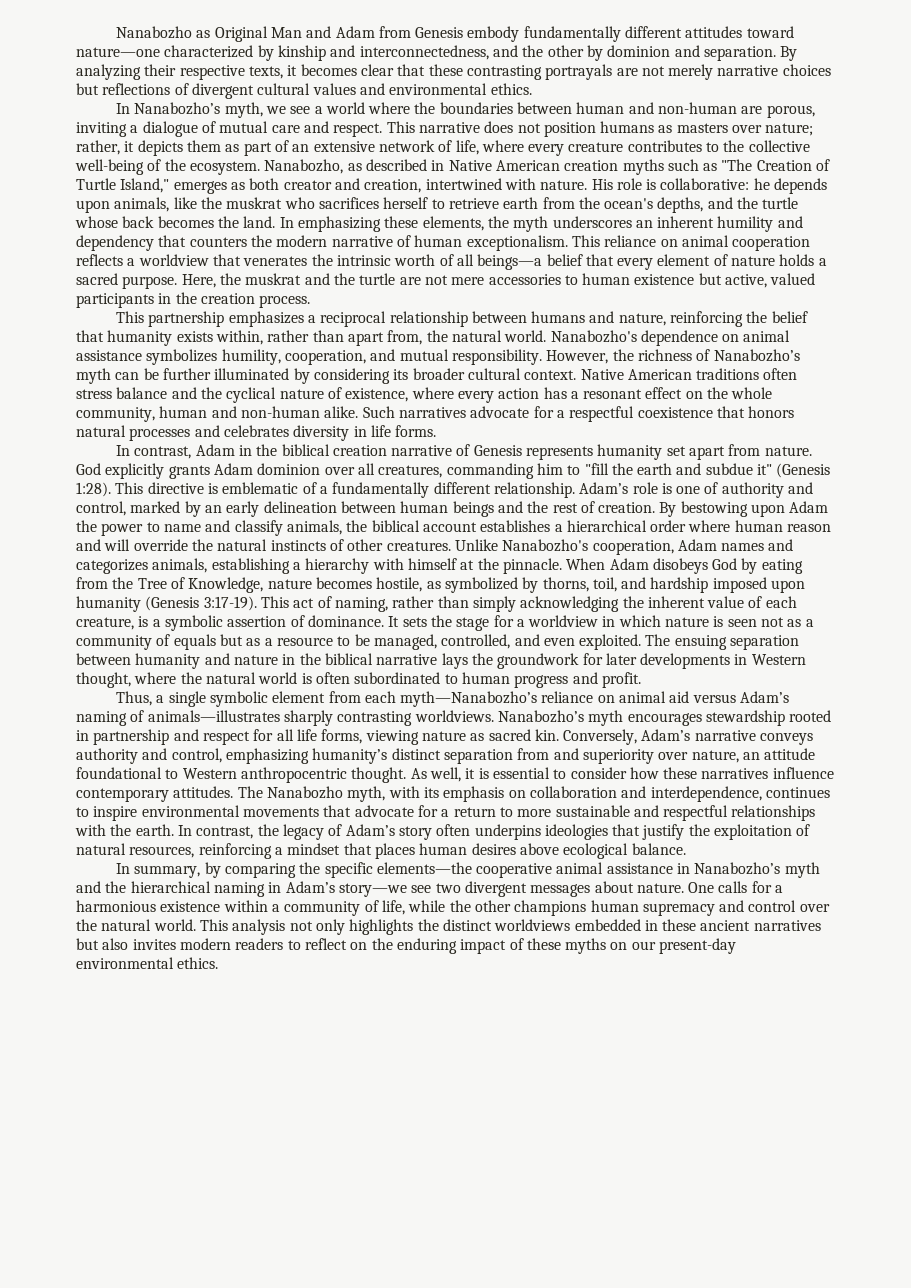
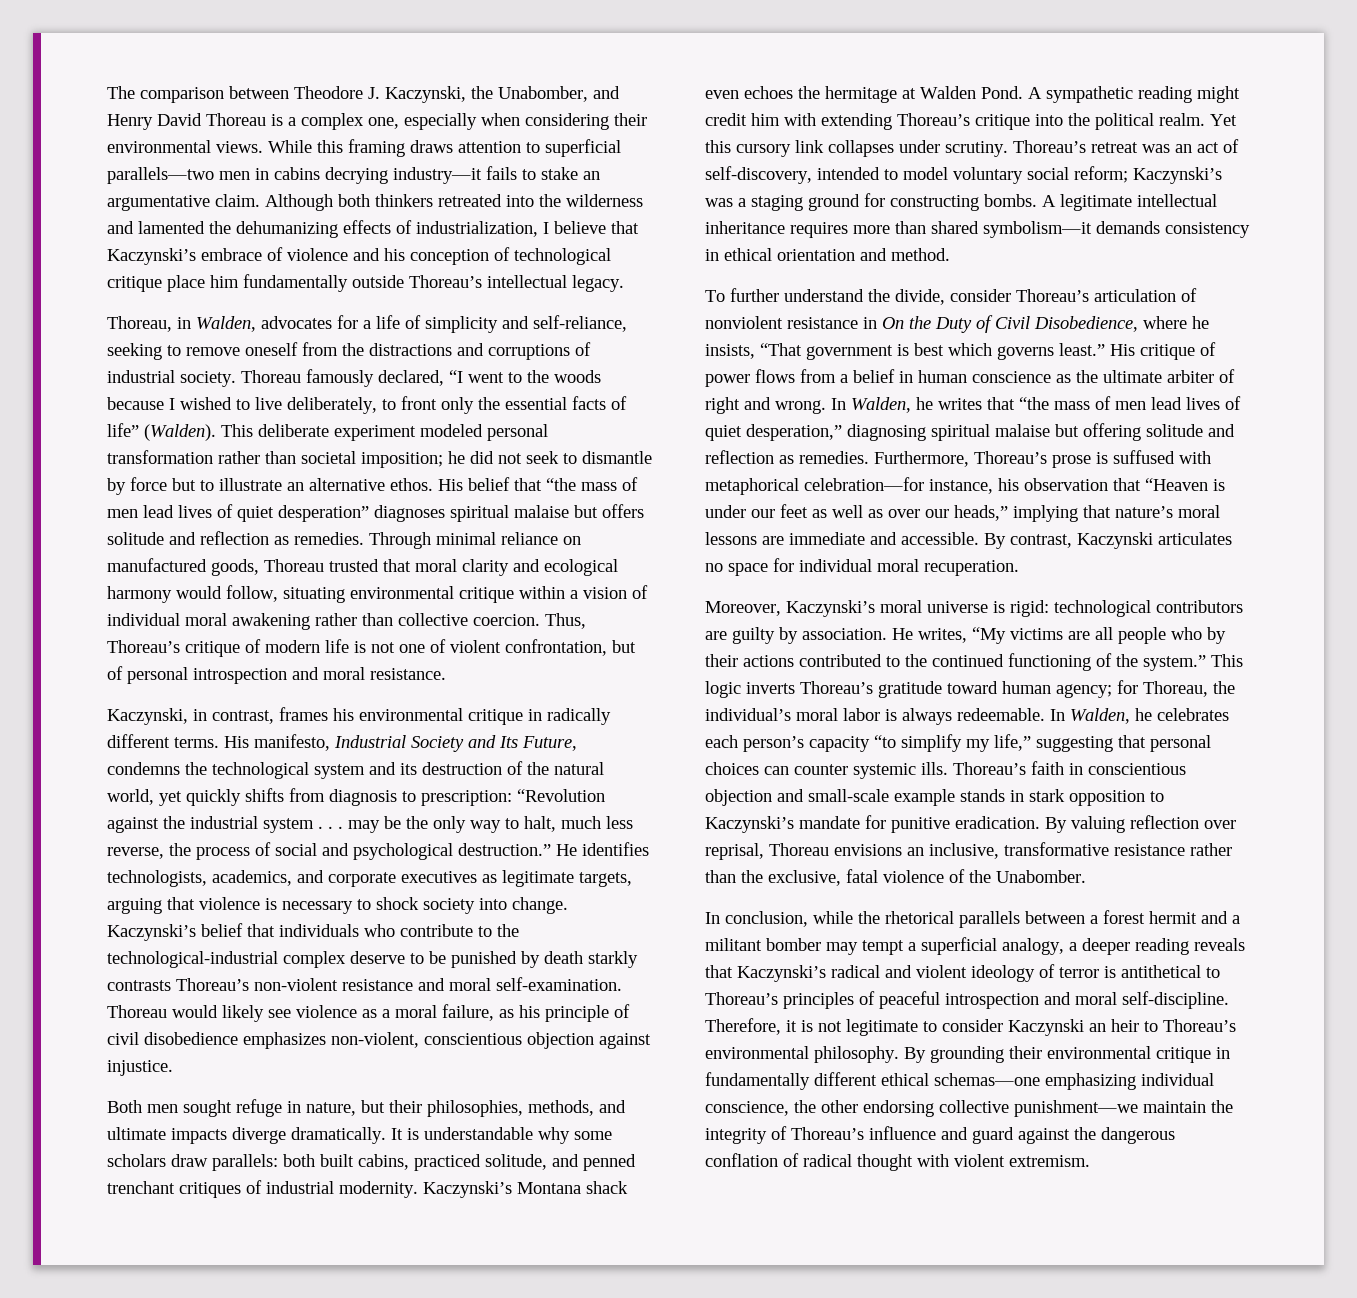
[115,26,794,42] [76,45,798,61] [76,64,831,80] [76,83,532,99] [115,102,815,118] [76,121,814,137] [76,140,810,156] [75,159,831,175] [76,178,828,194] [76,197,799,213] [75,216,803,232] [76,235,811,251] [76,254,827,270] [76,273,816,289] [76,292,311,308] [115,311,808,327] [76,330,791,346] [76,349,800,365] [76,368,798,384] [76,387,773,403] [76,406,795,422] [76,425,437,441] [115,444,812,460] [76,463,831,479] [76,482,814,498] [76,501,829,517] [76,520,832,536] [76,539,794,555] [76,558,803,574] [76,577,806,593] [76,596,797,612] [76,615,814,631] [76,634,800,650] [76,653,806,669] [76,672,641,688] [115,691,790,707] [76,710,832,726] [76,729,814,745] [76,748,816,764] [76,767,834,783] [76,786,830,802] [76,805,816,821] [75,824,811,840] [76,843,686,859] [115,862,820,878] [76,881,784,897] [76,900,830,916] [76,919,821,935] [76,938,737,954] [76,957,219,969] Nanabozho as Original Man and Adam from Genesis embody fundamentally different attitudes toward nature—one characterized by kinship and interconnectedness, and the other by dominion and separation. By analyzing their respective texts, it becomes clear that these contrasting portrayals are not merely narrative choices but reflections of divergent cultural values and environmental ethics. // In Nanabozho’s myth, we see a world where the boundaries between human and non-human are porous, inviting a dialogue of mutual care and respect. This narrative does not position humans as masters over nature; rather, it depicts them as part of an extensive network of life, where every creature contributes to the collective well-being of the ecosystem. Nanabozho, as described in Native American creation myths such as "The Creation of Turtle Island," emerges as both creator and creation, intertwined with nature. His role is collaborative: he depends upon animals, like the muskrat who sacrifices herself to retrieve earth from the ocean's depths, and the turtle whose back becomes the land. In emphasizing these elements, the myth underscores an inherent humility and dependency that counters the modern narrative of human exceptionalism. This reliance on animal cooperation reflects a worldview that venerates the intrinsic worth of all beings—a belief that every element of nature holds a sacred purpose. Here, the muskrat and the turtle are not mere accessories to human existence but active, valued participants in the creation process. // This partnership emphasizes a reciprocal relationship between humans and nature, reinforcing the belief that humanity exists within, rather than apart from, the natural world. Nanabozho's dependence on animal assistance symbolizes humility, cooperation, and mutual responsibility. However, the richness of Nanabozho’s myth can be further illuminated by considering its broader cultural context. Native American traditions often stress balance and the cyclical nature of existence, where every action has a resonant effect on the whole community, human and non-human alike. Such narratives advocate for a respectful coexistence that honors natural processes and celebrates diversity in life forms. // In contrast, Adam in the biblical creation narrative of Genesis represents humanity set apart from nature. God explicitly grants Adam dominion over all creatures, commanding him to "fill the earth and subdue it" (Genesis 1:28). This directive is emblematic of a fundamentally different relationship. Adam’s role is one of authority and control, marked by an early delineation between human beings and the rest of creation. By bestowing upon Adam the power to name and classify animals, the biblical account establishes a hierarchical order where human reason and will override the natural instincts of other creatures. Unlike Nanabozho's cooperation, Adam names and categorizes animals, establishing a hierarchy with himself at the pinnacle. When Adam disobeys God by eating from the Tree of Knowledge, nature becomes hostile, as symbolized by thorns, toil, and hardship imposed upon humanity (Genesis 3:17-19). This act of naming, rather than simply acknowledging the inherent value of each creature, is a symbolic assertion of dominance. It sets the stage for a worldview in which nature is seen not as a community of equals but as a resource to be managed, controlled, and even exploited. The ensuing separation between humanity and nature in the biblical narrative lays the groundwork for later developments in Western thought, where the natural world is often subordinated to human progress and profit. // Thus, a single symbolic element from each myth—Nanabozho’s reliance on animal aid versus Adam’s naming of animals—illustrates sharply contrasting worldviews. Nanabozho’s myth encourages stewardship rooted in partnership and respect for all life forms, viewing nature as sacred kin. Conversely, Adam’s narrative conveys authority and control, emphasizing humanity’s distinct separation from and superiority over nature, an attitude foundational to Western anthropocentric thought. As well, it is essential to consider how these narratives influence contemporary attitudes. The Nanabozho myth, with its emphasis on collaboration and interdependence, continues to inspire environmental movements that advocate for a return to more sustainable and respectful relationships with the earth. In contrast, the legacy of Adam’s story often underpins ideologies that justify the exploitation of natural resources, reinforcing a mindset that places human desires above ecological balance. // In summary, by comparing the specific elements—the cooperative animal assistance in Nanabozho’s myth and the hierarchical naming in Adam’s story—we see two divergent messages about nature. One calls for a harmonious existence within a community of life, while the other champions human supremacy and control over the natural world. This analysis not only highlights the distinct worldviews embedded in these ancient narratives but also invites modern readers to reflect on the enduring impact of these myths on our present-day environmental ethics. -> [107,86,620,103] [107,113,647,130] [107,139,621,157] [107,166,600,184] [107,194,643,211] [107,220,639,238] [107,247,611,265] [107,274,624,292] [107,315,627,333] [107,342,591,360] [107,369,601,387] [107,396,627,414] [107,423,548,441] [107,450,652,468] [107,477,638,495] [107,504,644,522] [107,531,581,549] [107,558,618,576] [107,585,648,603] [107,613,586,630] [107,639,636,657] [107,666,446,684] [107,707,611,725] [107,734,577,752] [107,761,604,779] [107,788,605,806] [107,816,633,833] [107,842,649,860] [107,870,632,887] [107,897,568,914] [107,923,519,941] [107,951,638,968] [107,977,622,991] [107,1004,630,1022] [107,1032,651,1049] [107,1060,173,1076] [107,1099,626,1117] [107,1127,612,1144] [107,1154,636,1171] [107,1180,628,1198] [705,86,1240,103] [705,113,1237,130] [705,139,1239,157] [705,166,1222,184] [705,193,1217,211] [705,221,1250,238] [705,248,950,261] [705,288,1197,305] [705,315,1209,333] [705,342,1216,360] [705,369,1235,387] [705,396,1241,414] [705,423,1235,441] [705,450,1211,468] [705,477,1225,495] [705,504,1220,522] [705,532,1232,549] [705,558,1019,576] [705,600,1243,617] [705,627,1226,644] [705,653,1243,671] [705,680,1235,698] [705,708,1229,725] [705,734,1211,752] [705,761,1186,779] [705,789,1164,806] [705,815,1236,833] [705,842,1232,860] [705,869,1086,886] [705,910,1240,928] [705,937,1245,955] [705,964,1220,982] [705,991,1229,1009] [705,1018,1236,1036] [705,1046,1230,1063] [705,1072,1214,1090] [705,1100,1233,1117] [705,1126,1175,1144] [705,1153,1090,1171] The comparison between Theodore J. Kaczynski, the Unabomber, and Henry David Thoreau is a complex one, especially when considering their environmental views. While this framing draws attention to superficial parallels—two men in cabins decrying industry—it fails to stake an argumentative claim. Although both thinkers retreated into the wilderness and lamented the dehumanizing effects of industrialization, I believe that Kaczynski’s embrace of violence and his conception of technological critique place him fundamentally outside Thoreau’s intellectual legacy. // Thoreau, in Walden, advocates for a life of simplicity and self-reliance, seeking to remove oneself from the distractions and corruptions of industrial society. Thoreau famously declared, “I went to the woods because I wished to live deliberately, to front only the essential facts of life” (Walden). This deliberate experiment modeled personal transformation rather than societal imposition; he did not seek to dismantle by force but to illustrate an alternative ethos. His belief that “the mass of men lead lives of quiet desperation” diagnoses spiritual malaise but offers solitude and reflection as remedies. Through minimal reliance on manufactured goods, Thoreau trusted that moral clarity and ecological harmony would follow, situating environmental critique within a vision of individual moral awakening rather than collective coercion. Thus, Thoreau’s critique of modern life is not one of violent confrontation, but of personal introspection and moral resistance. // Kaczynski, in contrast, frames his environmental critique in radically different terms. His manifesto, Industrial Society and Its Future, condemns the technological system and its destruction of the natural world, yet quickly shifts from diagnosis to prescription: “Revolution against the industrial system . . . may be the only way to halt, much less reverse, the process of social and psychological destruction.” He identifies technologists, academics, and corporate executives as legitimate targets, arguing that violence is necessary to shock society into change. Kaczynski’s belief that individuals who contribute to the technological-industrial complex deserve to be punished by death starkly contrasts Thoreau’s non-violent resistance and moral self-examination. Thoreau would likely see violence as a moral failure, as his principle of civil disobedience emphasizes non-violent, conscientious objection against injustice. // Both men sought refuge in nature, but their philosophies, methods, and ultimate impacts diverge dramatically. It is understandable why some scholars draw parallels: both built cabins, practiced solitude, and penned trenchant critiques of industrial modernity. Kaczynski’s Montana shack even echoes the hermitage at Walden Pond. A sympathetic reading might credit him with extending Thoreau’s critique into the political realm. Yet this cursory link collapses under scrutiny. Thoreau’s retreat was an act of self-discovery, intended to model voluntary social reform; Kaczynski’s was a staging ground for constructing bombs. A legitimate intellectual inheritance requires more than shared symbolism—it demands consistency in ethical orientation and method. // To further understand the divide, consider Thoreau’s articulation of nonviolent resistance in On the Duty of Civil Disobedience, where he insists, “That government is best which governs least.” His critique of power flows from a belief in human conscience as the ultimate arbiter of right and wrong. In Walden, he writes that “the mass of men lead lives of quiet desperation,” diagnosing spiritual malaise but offering solitude and reflection as remedies. Furthermore, Thoreau’s prose is suffused with metaphorical celebration—for instance, his observation that “Heaven is under our feet as well as over our heads,” implying that nature’s moral lessons are immediate and accessible. By contrast, Kaczynski articulates no space for individual moral recuperation. // Moreover, Kaczynski’s moral universe is rigid: technological contributors are guilty by association. He writes, “My victims are all people who by their actions contributed to the continued functioning of the system.” This logic inverts Thoreau’s gratitude toward human agency; for Thoreau, the individual’s moral labor is always redeemable. In Walden, he celebrates each person’s capacity “to simplify my life,” suggesting that personal choices can counter systemic ills. Thoreau’s faith in conscientious objection and small-scale example stands in stark opposition to Kaczynski’s mandate for punitive eradication. By valuing reflection over reprisal, Thoreau envisions an inclusive, transformative resistance rather than the exclusive, fatal violence of the Unabomber. // In conclusion, while the rhetorical parallels between a forest hermit and a militant bomber may tempt a superficial analogy, a deeper reading reveals that Kaczynski’s radical and violent ideology of terror is antithetical to Thoreau’s principles of peaceful introspection and moral self-discipline. Therefore, it is not legitimate to consider Kaczynski an heir to Thoreau’s environmental philosophy. By grounding their environmental critique in fundamentally different ethical schemas—one emphasizing individual conscience, the other endorsing collective punishment—we maintain the integrity of Thoreau’s influence and guard against the dangerous conflation of radical thought with violent extremism.

